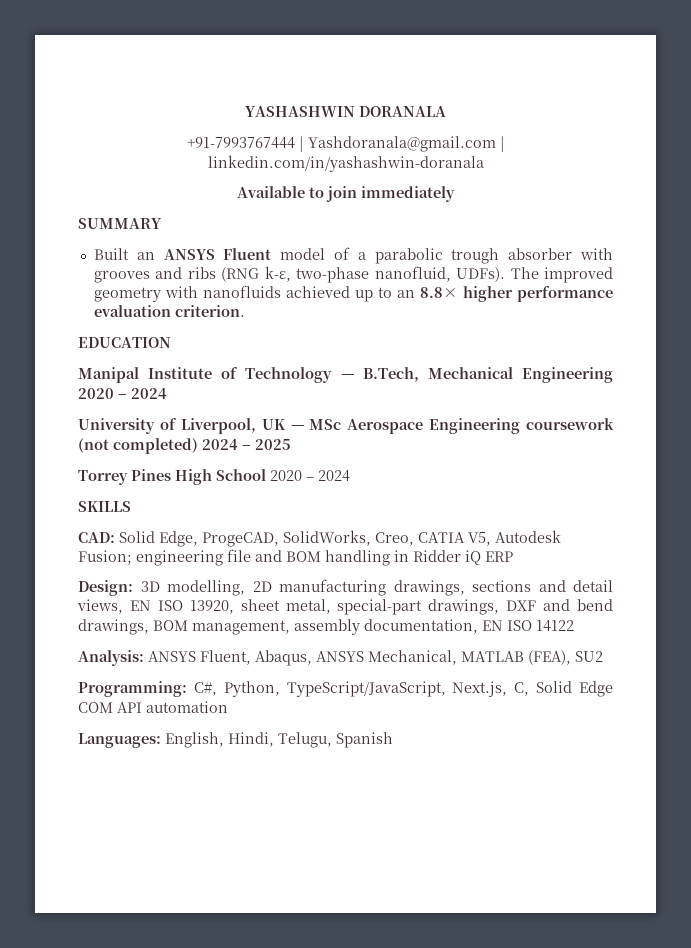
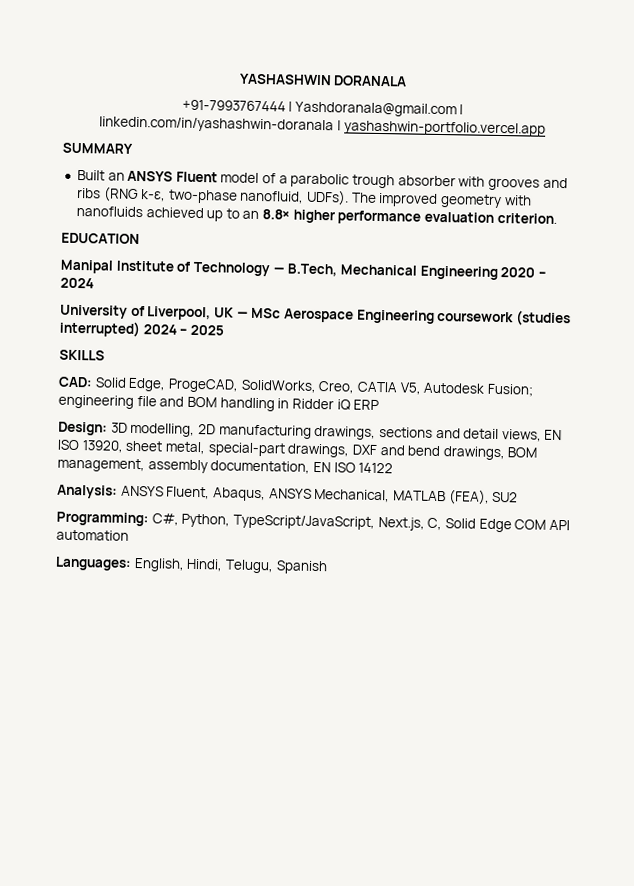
[237,186,455,202] // Available to join immediately -> [337,120,546,137] | yashashwin-portfolio.vercel.app
[78,438,198,454] (not completed) -> [514,310,571,327] [59,320,140,338] (studies interrupted)
[78,469,350,485] // Torrey Pines High School 2020 – 2024 -> (224, 330) none

